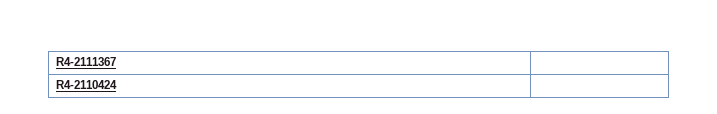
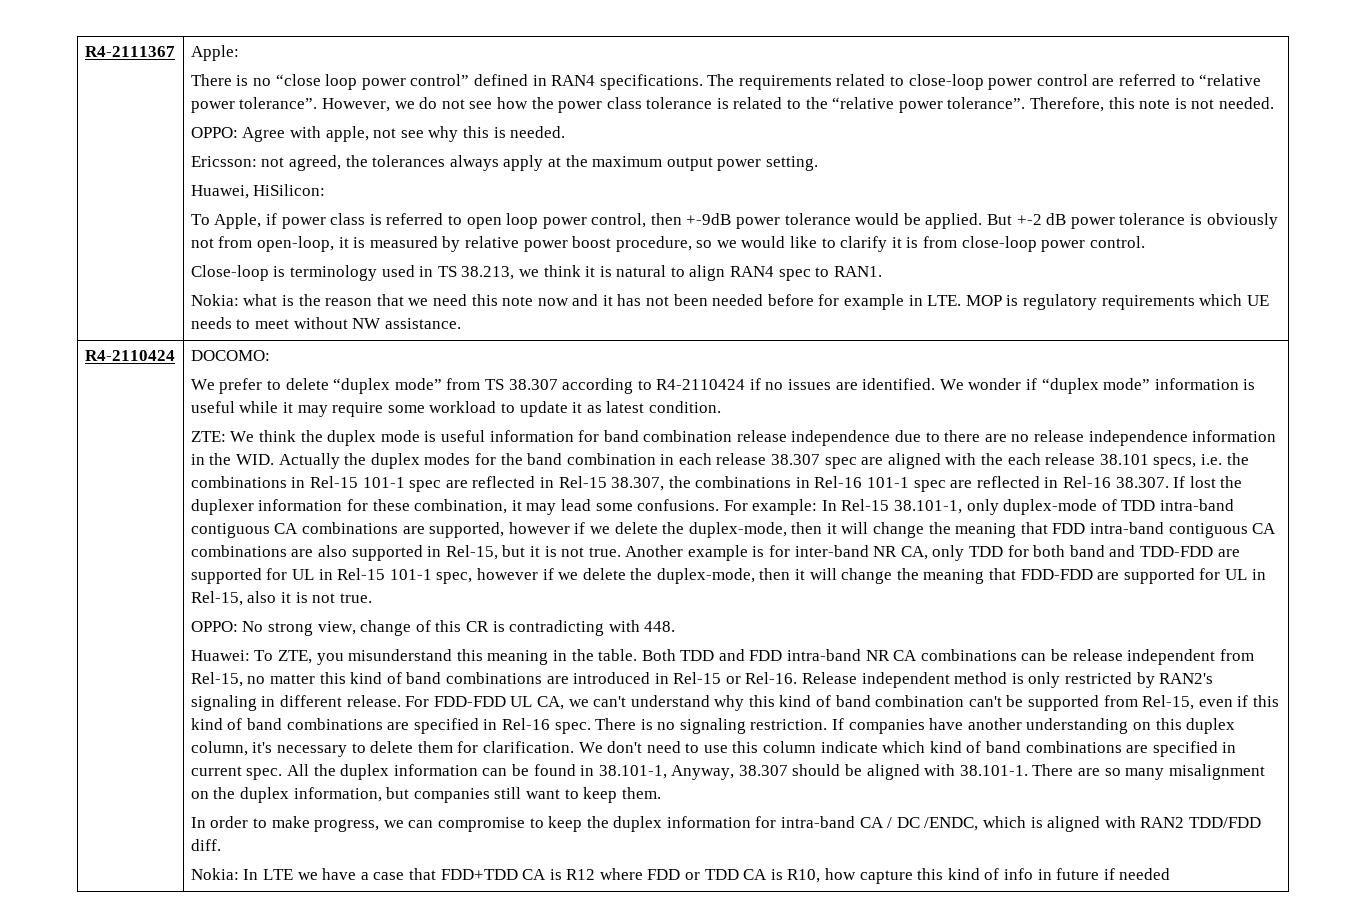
[56,80,118,89] // R4-2110424 | -> [190,45,239,61] [190,74,1262,90] [190,97,1274,113] [190,126,566,142] [190,155,818,171] [190,184,326,199] [190,213,1278,229] [190,236,1145,252] [190,265,882,281] [190,294,1269,310] [190,317,461,329] [84,350,175,361] [190,350,270,361] [190,378,1256,394] [190,401,721,417] [190,430,1277,446] [190,453,1249,469] [190,476,1243,492] [190,499,1235,515] [190,522,1277,538] [190,545,1240,561] [190,568,1266,584] [190,591,372,606] [190,620,676,636] [190,649,1254,665] [190,672,1214,688] [190,695,1279,711] [190,718,1236,734] [190,741,1237,757] [190,764,1265,780] [190,787,661,803] [190,816,1261,832] [190,839,221,851] [190,868,1171,884] Apple: // There is no “close loop power control” defined in RAN4 specifications. The requirements related to close-loop power control are referred to “relative power tolerance”. However, we do not see how the power class tolerance is related to the “relative power tolerance”. Therefore, this note is not needed. // OPPO: Agree with apple, not see why this is needed. // Ericsson: not agreed, the tolerances always apply at the maximum output power setting. // Huawei, HiSilicon: // To Apple, if power class is referred to open loop power control, then +-9dB power tolerance would be applied. But +-2 dB power tolerance is obviously not from open-loop, it is measured by relative power boost procedure, so we would like to clarify it is from close-loop power control. // Close-loop is terminology used in TS 38.213, we think it is natural to align RAN4 spec to RAN1. // Nokia: what is the reason that we need this note now and it has not been needed before for example in LTE. MOP is regulatory requirements which UE needs to meet without NW assistance. // R4-2110424 | DOCOMO: // We prefer to delete “duplex mode” from TS 38.307 according to R4-2110424 if no issues are identified. We wonder if “duplex mode” information is useful while it may require some workload to update it as latest condition. // ZTE: We think the duplex mode is useful information for band combination release independence due to there are no release independence information in the WID. Actually the duplex modes for the band combination in each release 38.307 spec are aligned with the each release 38.101 specs, i.e. the combinations in Rel-15 101-1 spec are reflected in Rel-15 38.307, the combinations in Rel-16 101-1 spec are reflected in Rel-16 38.307. If lost the duplexer information for these combination, it may lead some confusions. For example: In Rel-15 38.101-1, only duplex-mode of TDD intra-band contiguous CA combinations are supported, however if we delete the duplex-mode, then it will change the meaning that FDD intra-band contiguous CA combinations are also supported in Rel-15, but it is not true. Another example is for inter-band NR CA, only TDD for both band and TDD-FDD are supported for UL in Rel-15 101-1 spec, however if we delete the duplex-mode, then it will change the meaning that FDD-FDD are supported for UL in Rel-15, also it is not true. // OPPO: No strong view, change of this CR is contradicting with 448. // Huawei: To ZTE, you misunderstand this meaning in the table. Both TDD and FDD intra-band NR CA combinations can be release independent from Rel-15, no matter this kind of band combinations are introduced in Rel-15 or Rel-16. Release independent method is only restricted by RAN2's signaling in different release. For FDD-FDD UL CA, we can't understand why this kind of band combination can't be supported from Rel-15, even if this kind of band combinations are specified in Rel-16 spec. There is no signaling restriction. If companies have another understanding on this duplex column, it's necessary to delete them for clarification. We don't need to use this column indicate which kind of band combinations are specified in current spec. All the duplex information can be found in 38.101-1, Anyway, 38.307 should be aligned with 38.101-1. There are so many misalignment on the duplex information, but companies still want to keep them. // In order to make progress, we can compromise to keep the duplex information for intra-band CA / DC /ENDC, which is aligned with RAN2 TDD/FDD diff. // Nokia: In LTE we have a case that FDD+TDD CA is R12 where FDD or TDD CA is R10, how capture this kind of info in future if needed

